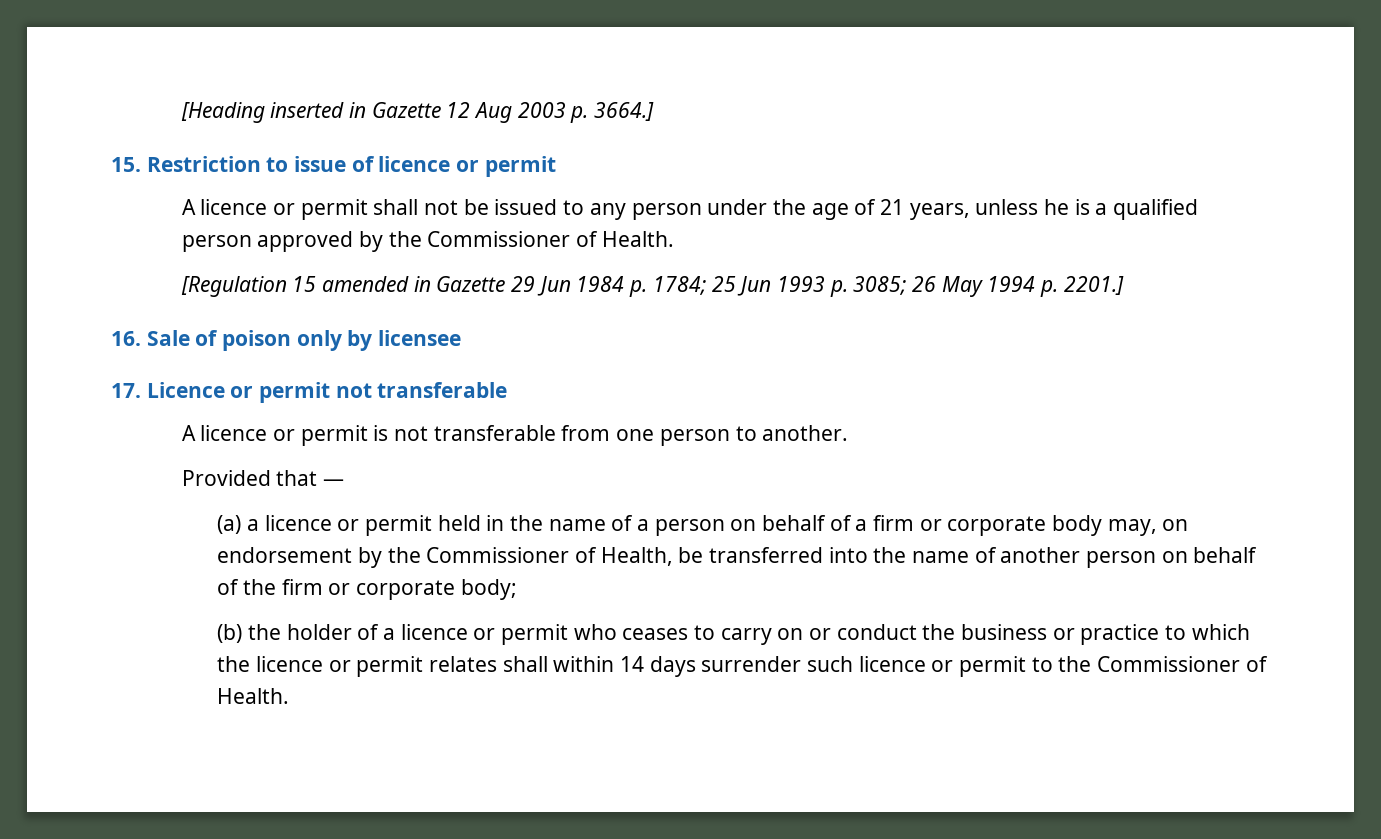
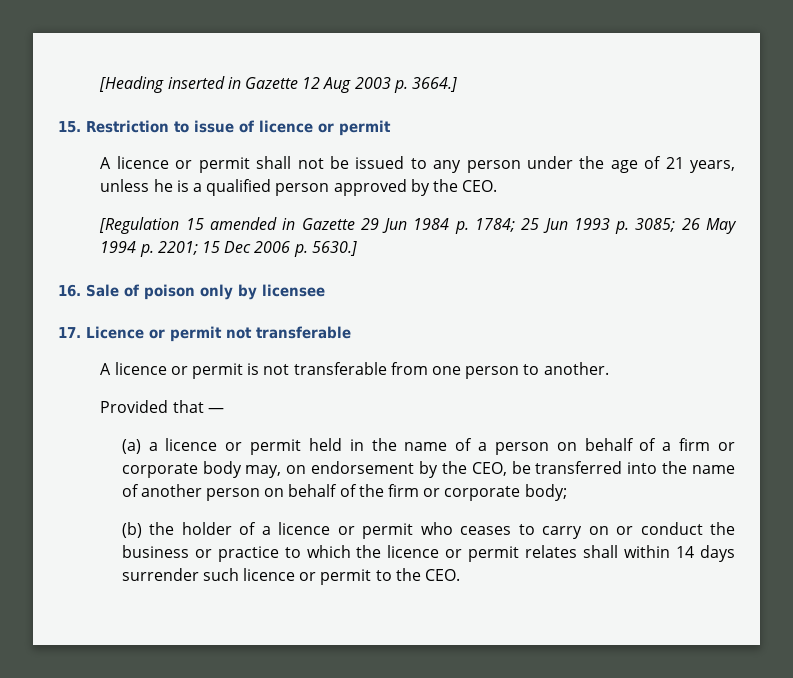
[427,231,674,247] Commissioner of Health. -> [462,180,498,192] CEO.
[1063,276,1124,295] 2201.] -> [157,241,357,257] 2201; 15 Dec 2006 p. 5630.]
[426,547,673,566] Commissioner of Health, -> [471,462,507,476] CEO,
[1096,656,1268,672] [217,688,290,704] Commissioner of Health. -> [425,569,461,581] CEO.

